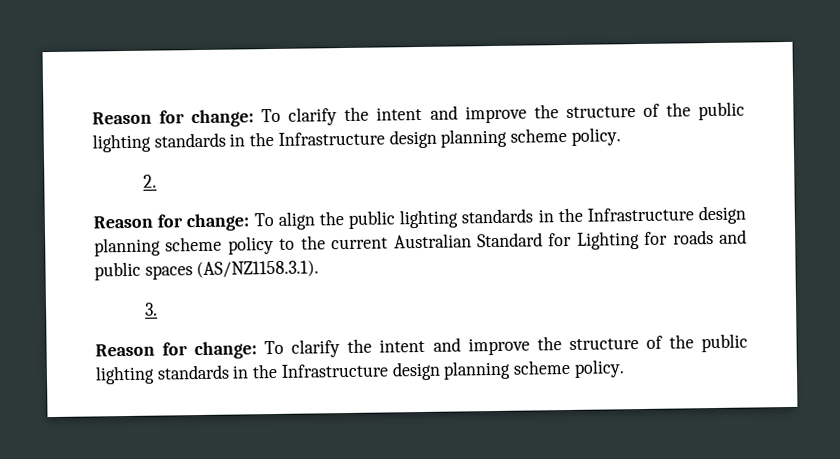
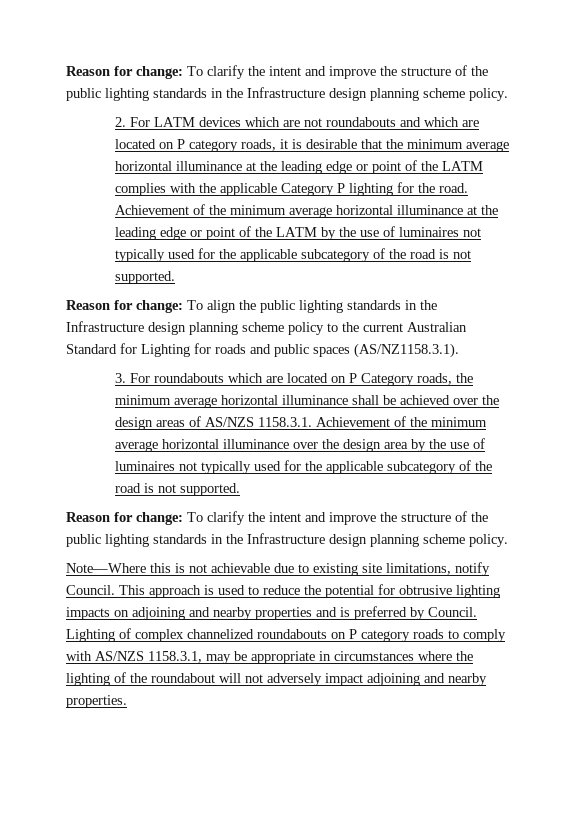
(158, 181) none -> [129,117,479,127] [114,139,509,152] [114,160,483,174] [114,182,468,196] [114,204,498,218] [114,226,481,240] [114,248,471,262] [114,271,175,284] For LATM devices which are not roundabouts and which are located on P category roads, it is desirable that the minimum average horizontal illuminance at the leading edge or point of the LATM complies with the applicable Category P lighting for the road. Achievement of the minimum average horizontal illuminance at the leading edge or point of the LATM by the use of luminaires not typically used for the applicable subcategory of the road is not supported.
(159, 309) none -> [129,373,473,386] [114,395,499,408] [114,416,487,430] [114,438,485,452] [114,460,492,474] [114,483,240,496] For roundabouts which are located on P Category roads, the minimum average horizontal illuminance shall be achieved over the design areas of AS/NZS 1158.3.1. Achievement of the minimum average horizontal illuminance over the design area by the use of luminaires not typically used for the applicable subcategory of the road is not supported.
(625, 368) none -> [66,562,490,576] [66,584,500,598] [66,606,477,620] [66,628,506,642] [66,651,473,664] [66,672,487,686] [66,695,127,708] // Note—Where this is not achievable due to existing site limitations, notify Council. This approach is used to reduce the potential for obtrusive lighting impacts on adjoining and nearby properties and is preferred by Council. Lighting of complex channelized roundabouts on P category roads to comply with AS/NZS 1158.3.1, may be appropriate in circumstances where the lighting of the roundabout will not adversely impact adjoining and nearby properties.

